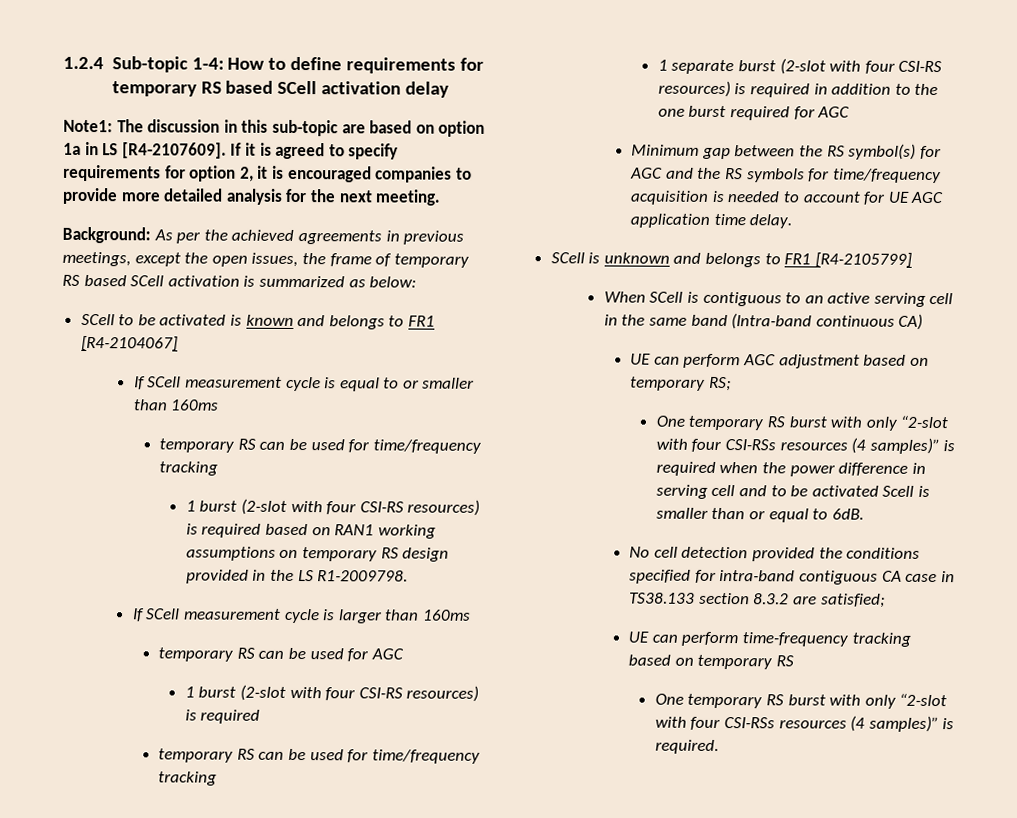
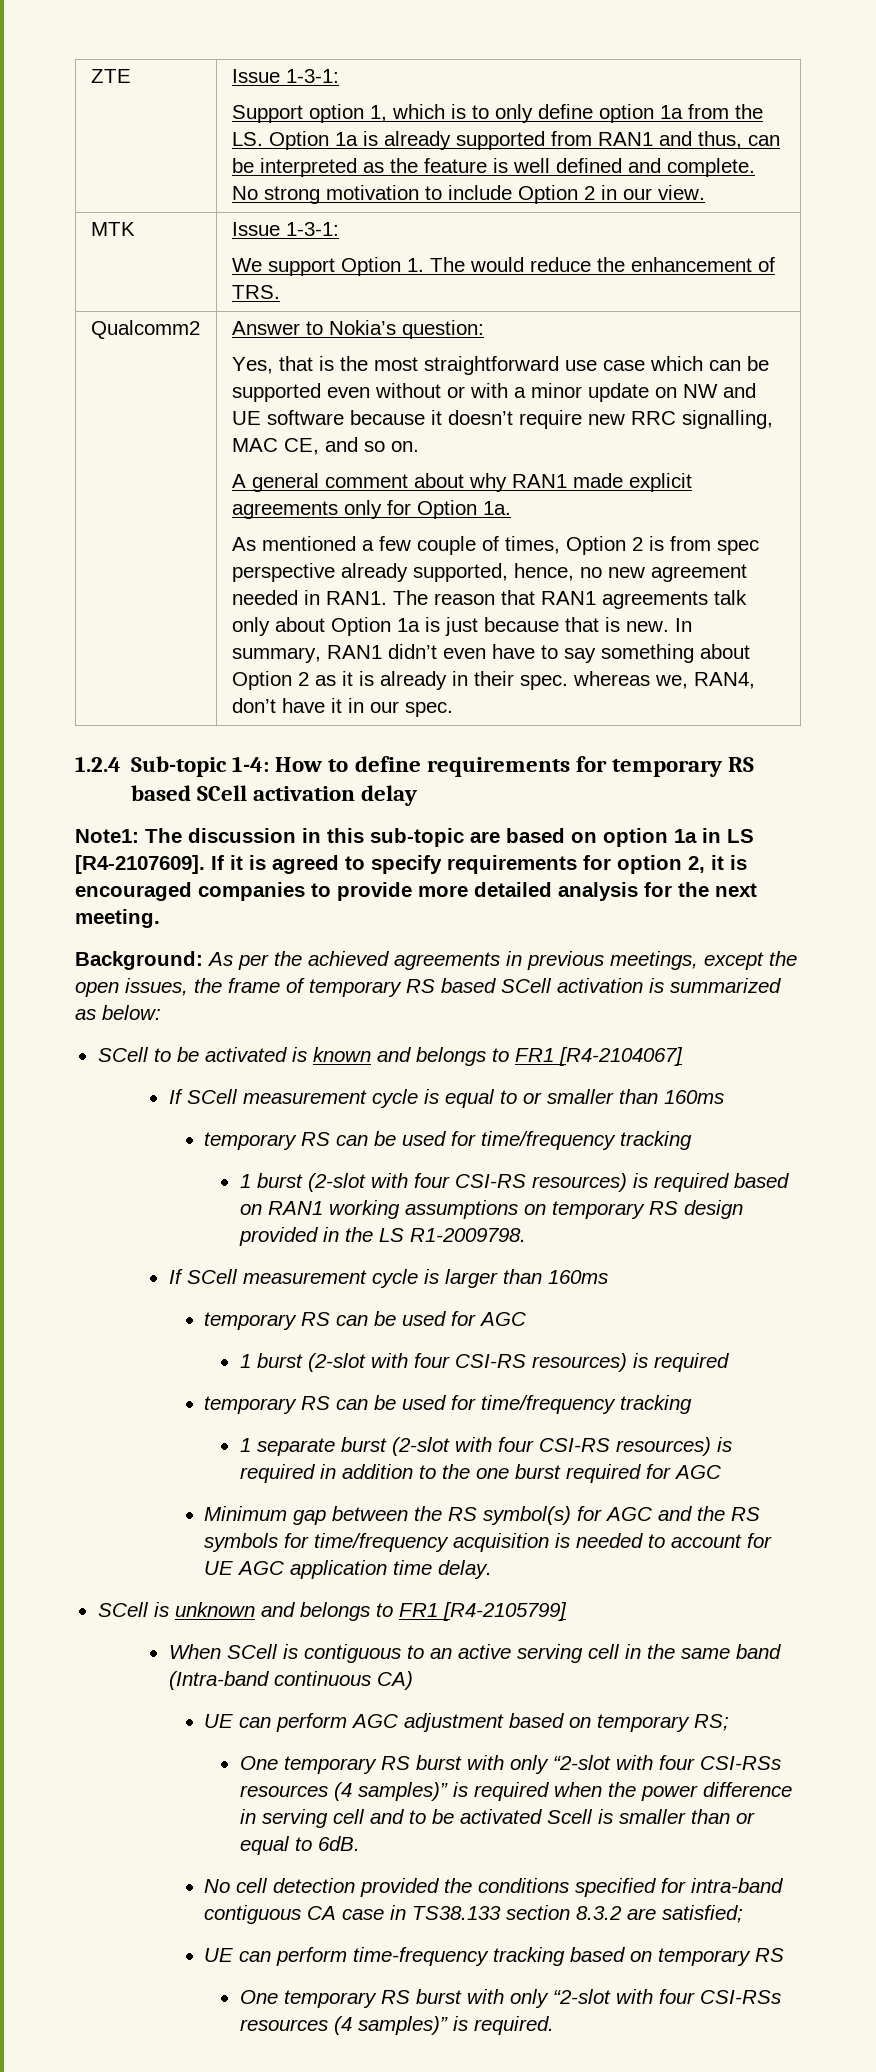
(63, 63) none -> [90,69,131,83] [231,69,339,83] [231,104,763,123] [231,131,780,150] [231,158,755,177] [231,185,705,204] [90,222,135,236] [231,222,339,236] [231,257,775,276] [231,285,280,299] [90,320,200,339] [231,320,484,339] [231,356,769,375] [231,383,756,402] [231,410,773,429] [231,437,419,455] [231,473,692,492] [231,500,511,519] [231,536,759,555] [231,563,747,582] [231,590,747,609] [231,617,692,636] [231,644,750,663] [231,671,755,690] [231,698,453,717] ZTE | Issue 1-3-1: // Support option 1, which is to only define option 1a from the LS. Option 1a is already supported from RAN1 and thus, can be interpreted as the feature is well defined and complete. No strong motivation to include Option 2 in our view. // MTK | Issue 1-3-1: // We support Option 1. The would reduce the enhancement of TRS. // Qualcomm2 | Answer to Nokia’s question: // Yes, that is the most straightforward use case which can be supported even without or with a minor update on NW and UE software because it doesn’t require new RRC signalling, MAC CE, and so on. // A general comment about why RAN1 made explicit agreements only for Option 1a. // As mentioned a few couple of times, Option 2 is from spec perspective already supported, hence, no new agreement needed in RAN1. The reason that RAN1 agreements talk only about Option 1a is just because that is new. In summary, RAN1 didn’t even have to say something about Option 2 as it is already in their spec. whereas we, RAN4, don’t have it in our spec. //

